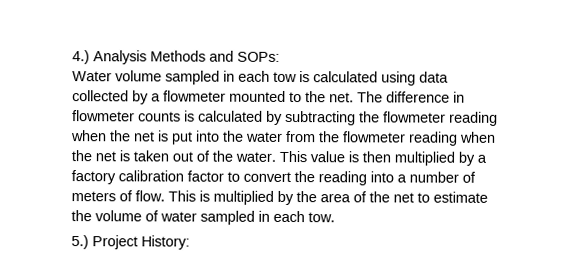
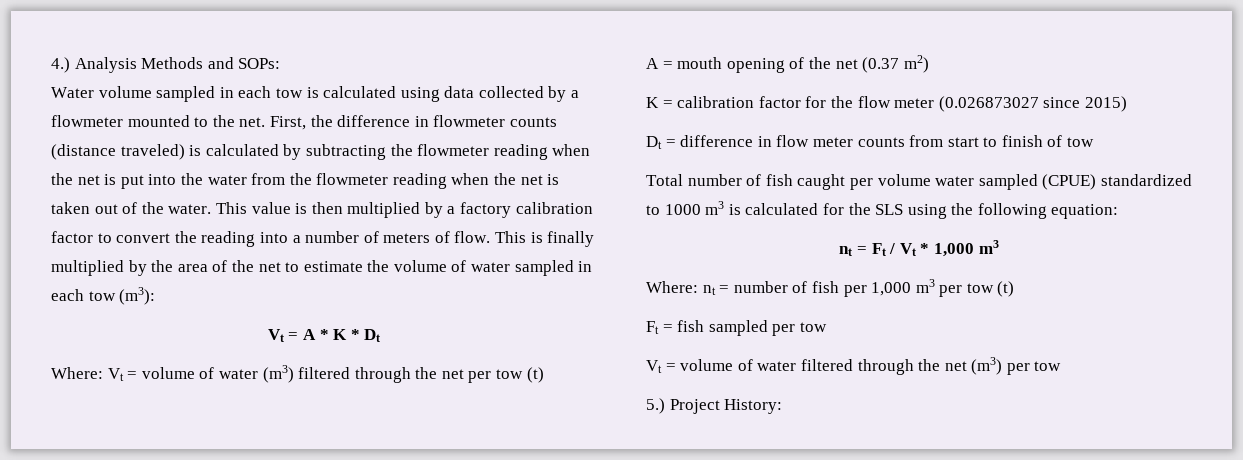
[357,91,383,103] The -> [269,115,333,130] First, the
(181, 116) none -> [51,144,185,160] (distance traveled)
(210, 196) none -> [547,231,595,247] finally
[308,212,335,223] tow. -> [88,287,156,305] [267,329,381,342] [51,365,544,383] [646,55,929,73] [646,96,1127,112] [646,135,1095,149] [646,174,1192,190] [646,201,1119,219] [839,240,999,257] [646,279,1015,297] [646,320,827,336] [646,357,1062,375] tow (m3): // Vt = A * K * Dt // Where: Vt = volume of water (m3) filtered through the net per tow (t) // A = mouth opening of the net (0.37 m2) // K = calibration factor for the flow meter (0.026873027 since 2015) // Dt = difference in flow meter counts from start to finish of tow // Total number of fish caught per volume water sampled (CPUE) standardized to 1000 m3 is calculated for the SLS using the following equation: // nt = Ft / Vt * 1,000 m3 // Where: nt = number of fish per 1,000 m3 per tow (t) // Ft = fish sampled per tow // Vt = volume of water filtered through the net (m3) per tow

